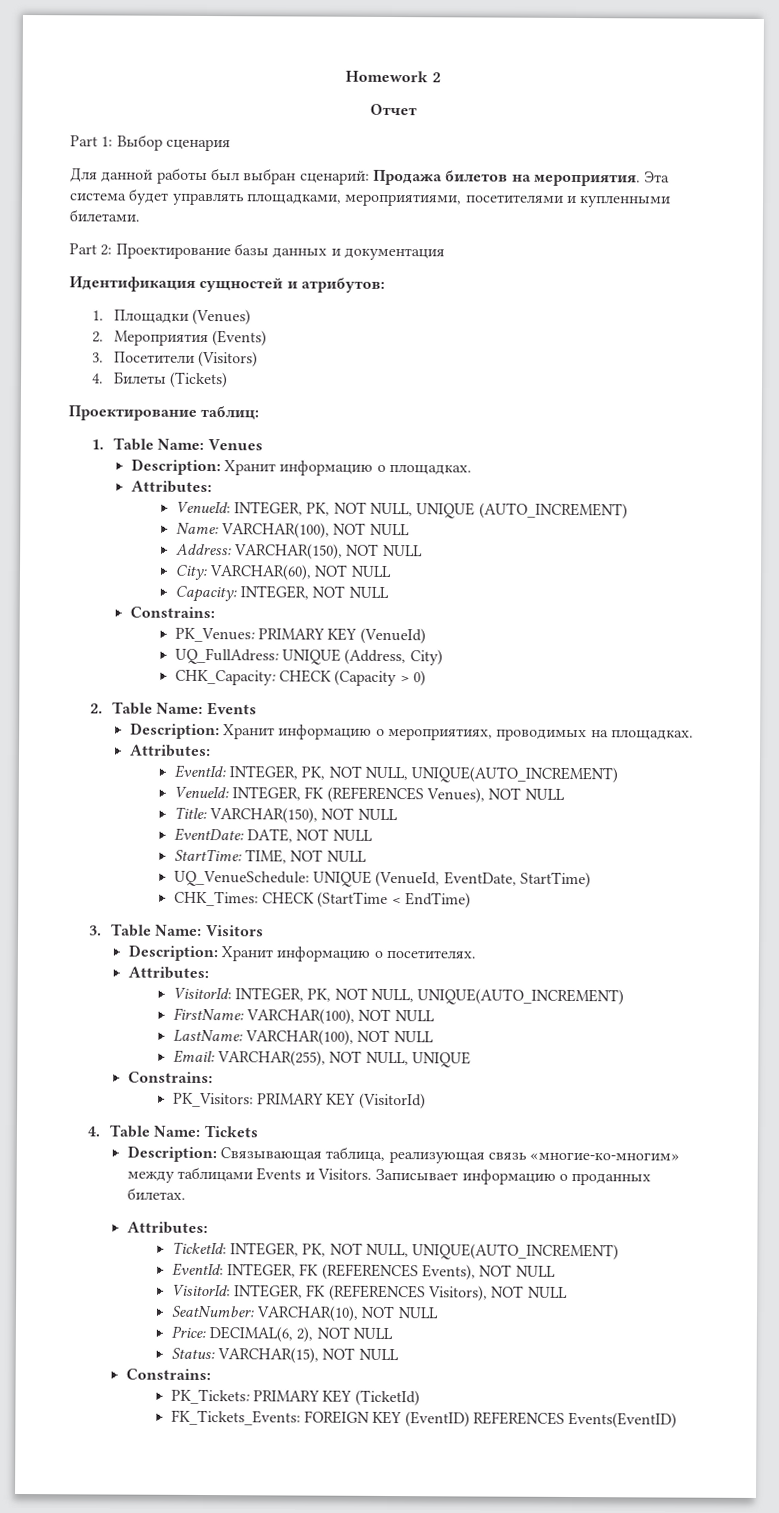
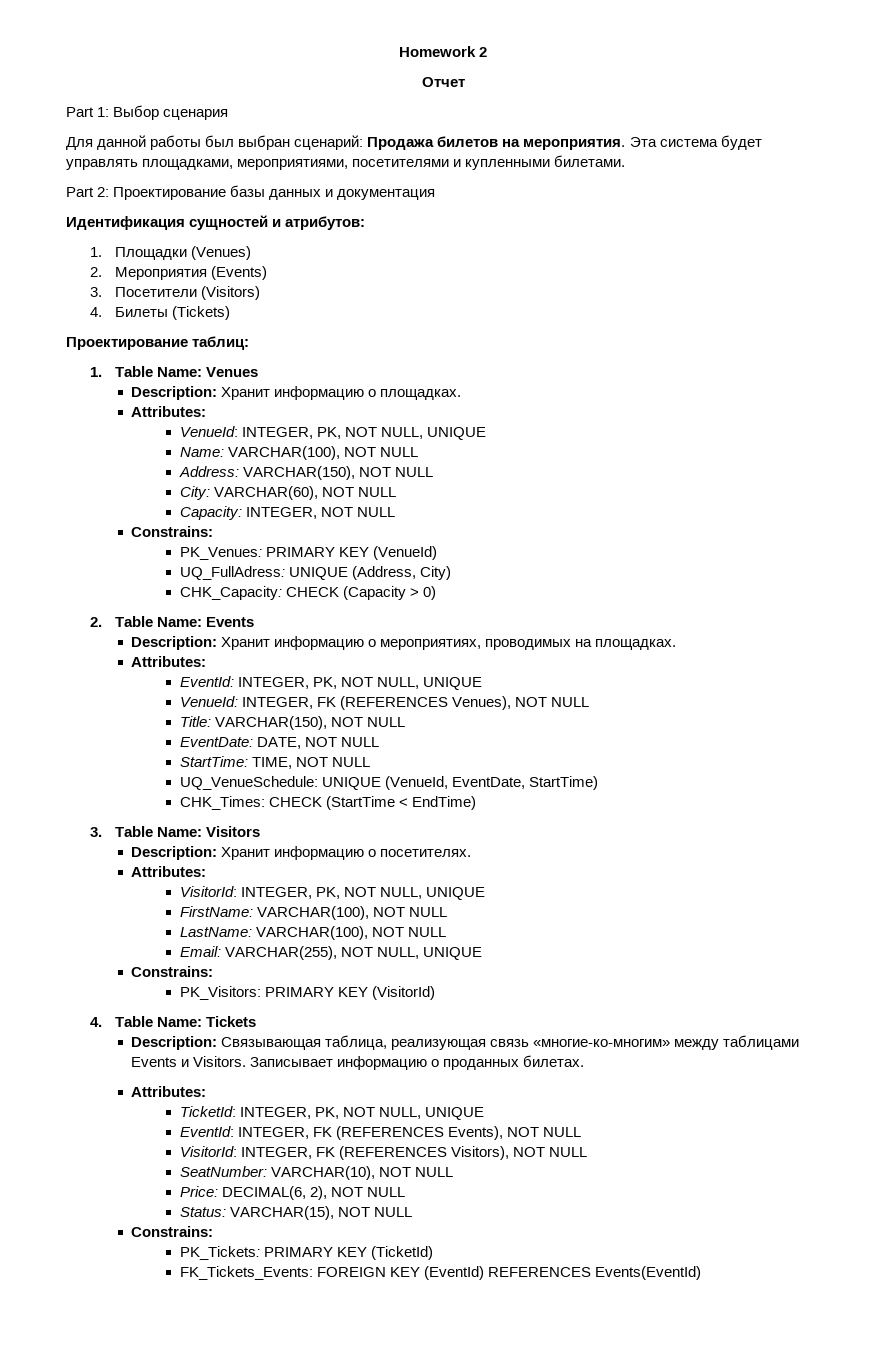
[478,502,628,520] (AUTO_INCREMENT) -> (486, 433) none
[411,766,619,784] UNIQUE(AUTO_INCREMENT) -> [422,677,482,690] UNIQUE
[417,988,625,1006] UNIQUE(AUTO_INCREMENT) -> [425,887,485,900] UNIQUE
[412,1243,620,1261] UNIQUE(AUTO_INCREMENT) -> [424,1107,484,1120] UNIQUE
[404,1411,678,1429] (EventID) REFERENCES Events(EventID) -> [423,1266,701,1280] (EventId) REFERENCES Events(EventId)

